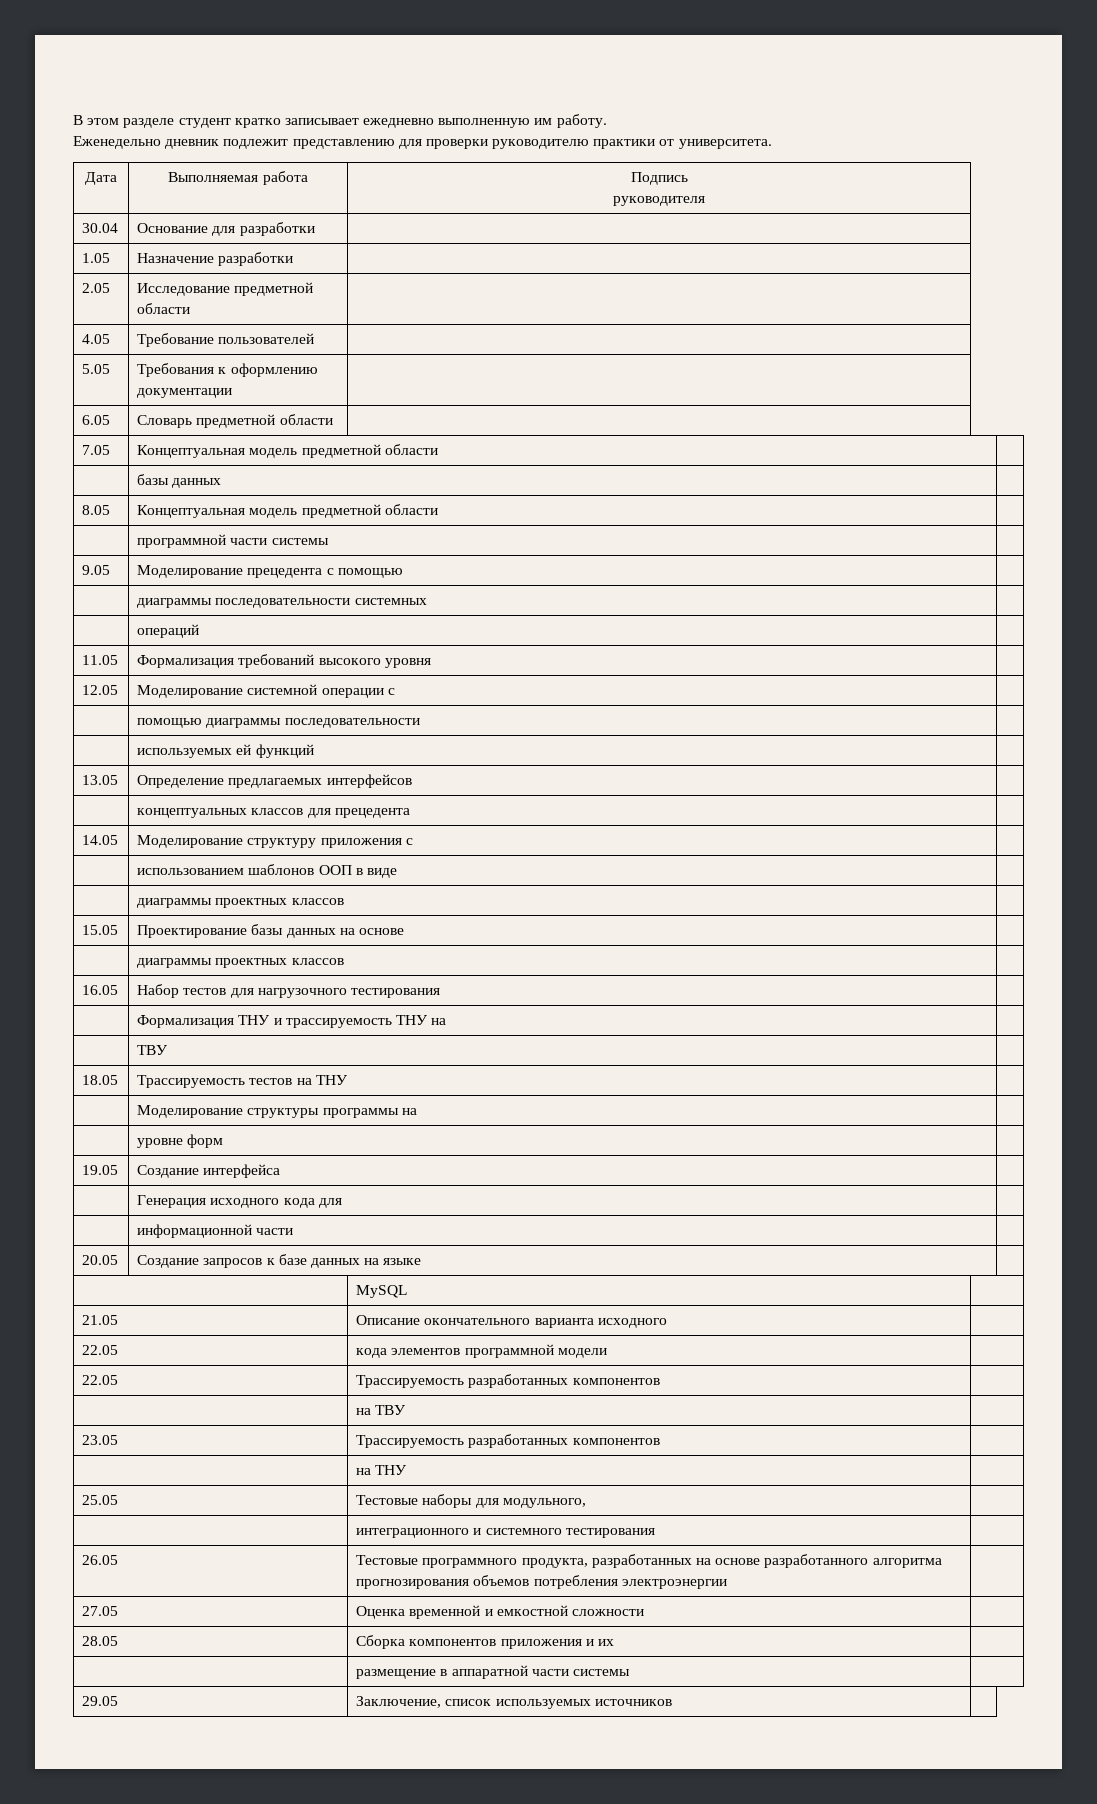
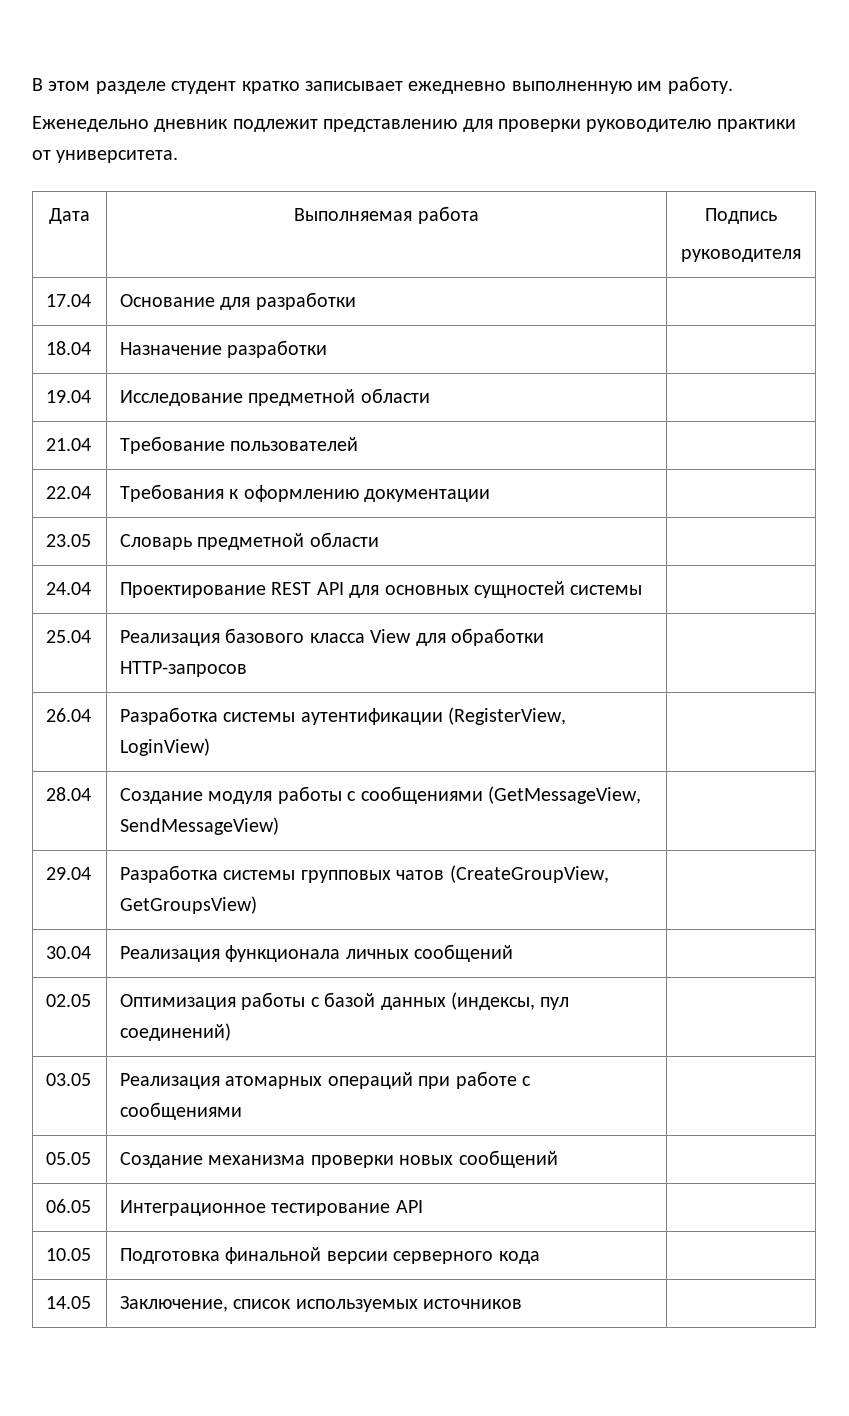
[82,223,119,233] 30.04 -> [46,294,92,307] 17.04
[82,253,111,263] 1.05 -> [46,341,92,355] 18.04
[82,283,111,293] 2.05 -> [46,390,92,403] 19.04
[82,334,111,344] 4.05 -> [46,438,92,451] 21.04
[82,364,111,374] 5.05 -> [46,486,92,499] 22.04
[82,415,111,425] 6.05 -> [46,534,92,547] 23.05
[82,445,111,455] [137,444,438,458] [137,474,222,488] [82,505,111,515] [137,504,438,518] [137,534,329,548] [82,565,111,575] [137,565,403,578] [137,598,427,608] [137,624,200,638] [82,655,119,665] [137,654,431,668] [82,685,119,695] [137,684,395,698] [137,718,420,728] [137,744,314,758] [82,775,119,785] [137,774,412,788] [137,808,410,818] [82,835,119,845] [137,835,413,848] [137,864,397,878] [137,898,344,908] [82,925,119,935] [137,924,404,938] [137,958,344,968] [82,985,119,995] [137,984,440,998] [137,1015,447,1028] [137,1045,168,1055] [82,1075,119,1085] [137,1075,347,1088] [137,1105,417,1118] [137,1134,224,1148] [82,1165,119,1175] [137,1164,281,1178] [137,1195,342,1208] [137,1224,294,1238] [82,1255,119,1265] [137,1254,422,1268] [356,1285,408,1298] [82,1315,119,1325] [356,1315,667,1328] [82,1345,119,1355] [356,1344,607,1358] [82,1375,119,1385] [356,1374,660,1388] [356,1405,406,1415] [82,1435,119,1445] [356,1434,660,1448] [356,1465,407,1475] [82,1495,119,1505] [356,1494,586,1508] [356,1528,655,1538] [82,1555,119,1565] [356,1554,942,1568] [356,1575,727,1589] [82,1606,119,1616] [356,1605,644,1619] [82,1636,119,1646] [356,1635,614,1649] [356,1665,630,1679] [82,1696,119,1706] 7.05 | Концептуальная модель предметной области | // | базы данных | // 8.05 | Концептуальная модель предметной области | // | программной части системы | // 9.05 | Моделирование прецедента с помощью | // | диаграммы последовательности системных | // | операций | // 11.05 | Формализация требований высокого уровня | // 12.05 | Моделирование системной операции с | // | помощью диаграммы последовательности | // | используемых ей функций | // 13.05 | Определение предлагаемых интерфейсов | // | концептуальных классов для прецедента | // 14.05 | Моделирование структуру приложения с | // | использованием шаблонов ООП в виде | // | диаграммы проектных классов | // 15.05 | Проектирование базы данных на основе | // | диаграммы проектных классов | // 16.05 | Набор тестов для нагрузочного тестирования | // | Формализация ТНУ и трассируемость ТНУ на | // | ТВУ | // 18.05 | Трассируемость тестов на ТНУ | // | Моделирование структуры программы на | // | уровне форм | // 19.05 | Создание интерфейса | // | Генерация исходного кода для | // | информационной части | // 20.05 | Создание запросов к базе данных на языке | // | MySQL | // 21.05 | Описание окончательного варианта исходного | // 22.05 | кода элементов программной модели | // 22.05 | Трассируемость разработанных компонентов | // | на ТВУ | // 23.05 | Трассируемость разработанных компонентов | // | на ТНУ | // 25.05 | Тестовые наборы для модульного, | // | интеграционного и системного тестирования | // 26.05 | Тестовые программного продукта, разработанных на основе разработанного алгоритма прогнозирования объемов потребления электроэнергии | // 27.05 | Оценка временной и емкостной сложности | // 28.05 | Сборка компонентов приложения и их | // | размещение в аппаратной части системы | // 29.05 -> [46,582,92,595] [120,581,643,598] [46,630,92,643] [120,628,545,646] [120,661,248,677] [46,708,92,722] [120,707,567,725] [120,738,211,756] [46,787,92,801] [120,786,642,804] [120,817,280,835] [46,867,92,880] [120,865,609,883] [120,896,258,914] [46,946,92,959] [120,944,514,962] [46,994,92,1007] [120,992,570,1010] [120,1023,232,1041] [46,1073,92,1086] [120,1071,532,1089] [120,1102,243,1120] [46,1152,92,1165] [120,1150,558,1168] [46,1199,92,1213] [120,1200,423,1216] [46,1248,92,1261] [120,1247,540,1264] [46,1296,92,1309] 24.04 | Проектирование REST API для основных сущностей системы | // 25.04 | Реализация базового класса View для обработки HTTP-запросов | // 26.04 | Разработка системы аутентификации (RegisterView, LoginView) | // 28.04 | Создание модуля работы с сообщениями (GetMessageView, SendMessageView) | // 29.04 | Разработка системы групповых чатов (CreateGroupView, GetGroupsView) | // 30.04 | Реализация функционала личных сообщений | // 02.05 | Оптимизация работы с базой данных (индексы, пул соединений) | // 03.05 | Реализация атомарных операций при работе с сообщениями | // 05.05 | Создание механизма проверки новых сообщений | // 06.05 | Интеграционное тестирование API | // 10.05 | Подготовка финальной версии серверного кода | // 14.05

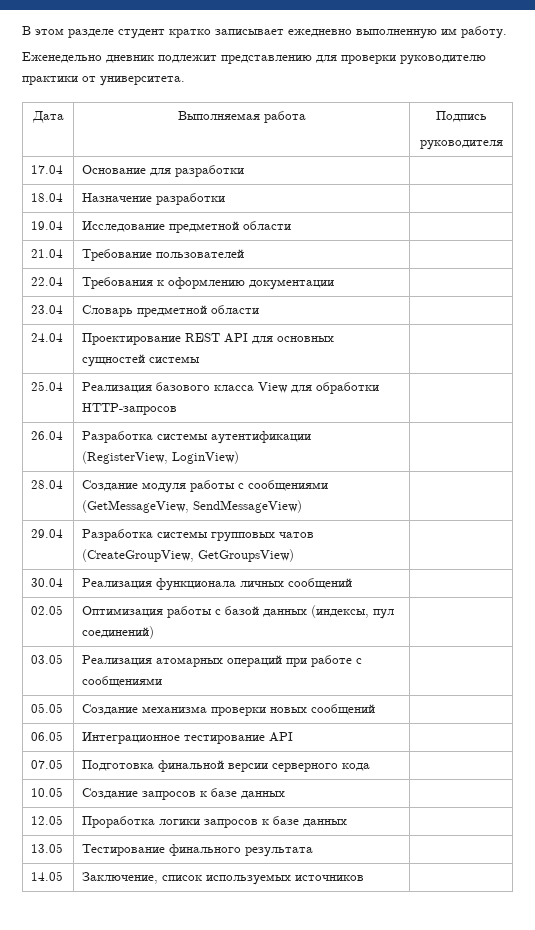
[46,534,92,547] 23.05 -> [31,305,64,314] 23.04
[46,1248,92,1261] 10.05 -> [31,759,64,769] 07.05
(540, 1257) none -> [31,787,64,797] [82,788,286,800] [31,815,64,825] [82,816,348,828] [31,843,64,853] [82,844,314,857] // 10.05 | Создание запросов к базе данных | // 12.05 | Проработка логики запросов к базе данных | // 13.05 | Тестирование финального результата |

